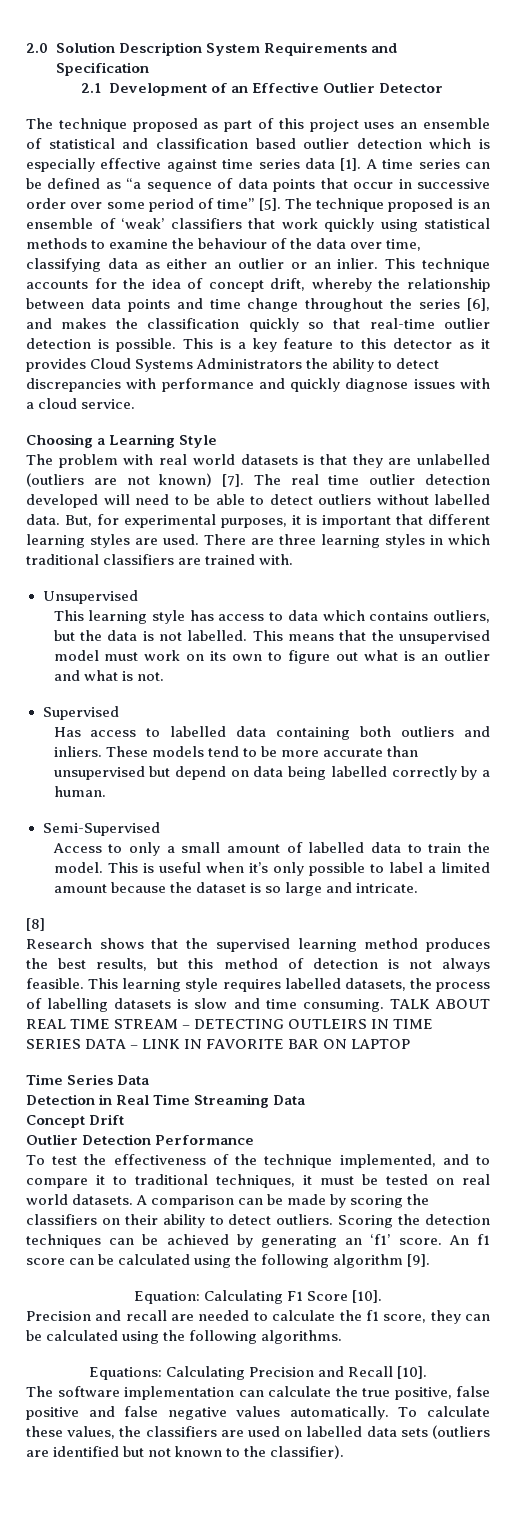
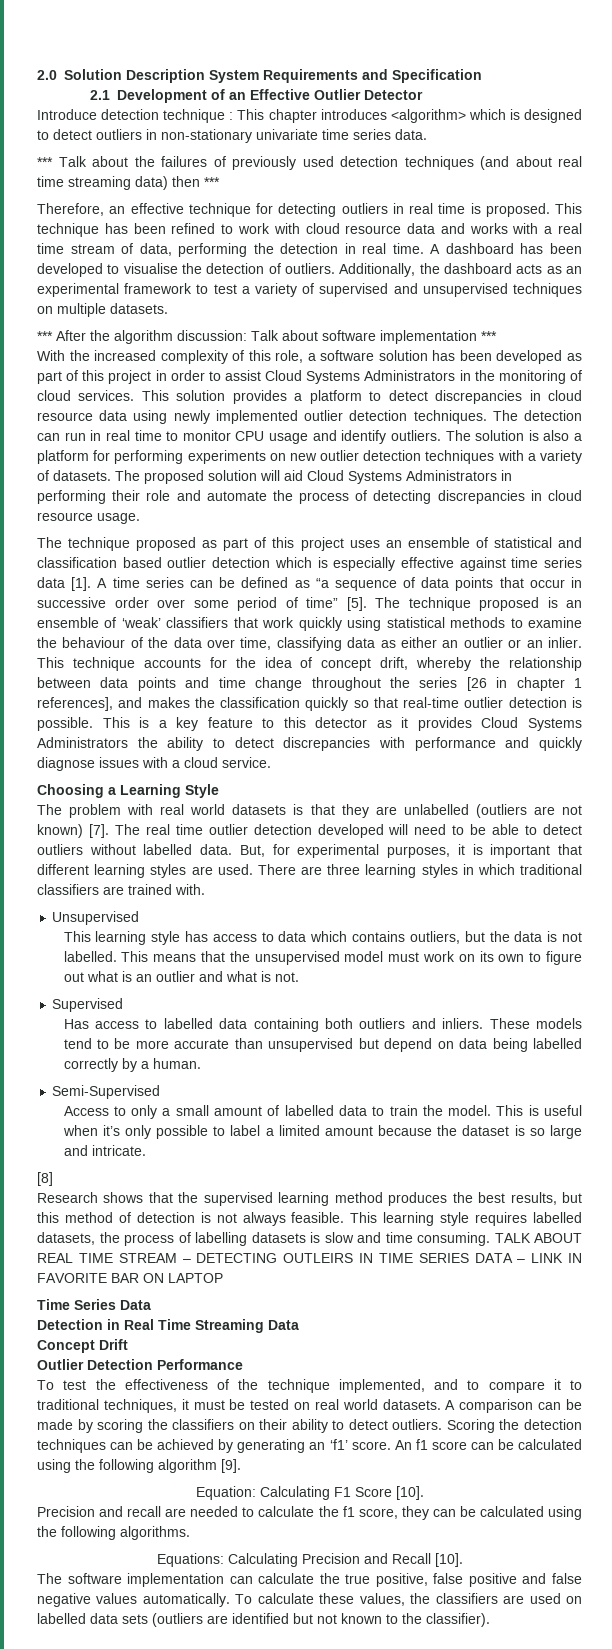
(443, 88) none -> [37,109,583,123] [37,129,427,143] [37,156,582,170] [37,176,220,190] [37,203,582,217] [37,223,582,237] [37,243,583,257] [37,263,582,277] [37,283,582,297] [37,303,168,317] [37,330,497,344] [37,350,583,364] [37,370,582,384] [37,390,582,404] [37,410,582,424] [37,430,582,444] [37,450,582,464] [37,470,512,484] [37,490,582,504] [37,512,140,524] // Introduce detection technique : This chapter introduces <algorithm> which is designed to detect outliers in non-stationary univariate time series data. // *** Talk about the failures of previously used detection techniques (and about real time streaming data) then *** // Therefore, an effective technique for detecting outliers in real time is proposed. This technique has been refined to work with cloud resource data and works with a real time stream of data, performing the detection in real time. A dashboard has been developed to visualise the detection of outliers. Additionally, the dashboard acts as an experimental framework to test a variety of supervised and unsupervised techniques on multiple datasets. // *** After the algorithm discussion: Talk about software implementation *** // With the increased complexity of this role, a software solution has been developed as part of this project in order to assist Cloud Systems Administrators in the monitoring of cloud services. This solution provides a platform to detect discrepancies in cloud resource data using newly implemented outlier detection techniques. The detection can run in real time to monitor CPU usage and identify outliers. The solution is also a platform for performing experiments on new outlier detection techniques with a variety of datasets. The proposed solution will aid Cloud Systems Administrators in performing their role and automate the process of detecting discrepancies in cloud resource usage.
[467,298,491,311] [6], -> [466,677,583,691] [37,697,113,711] [26 in chapter 1 references],

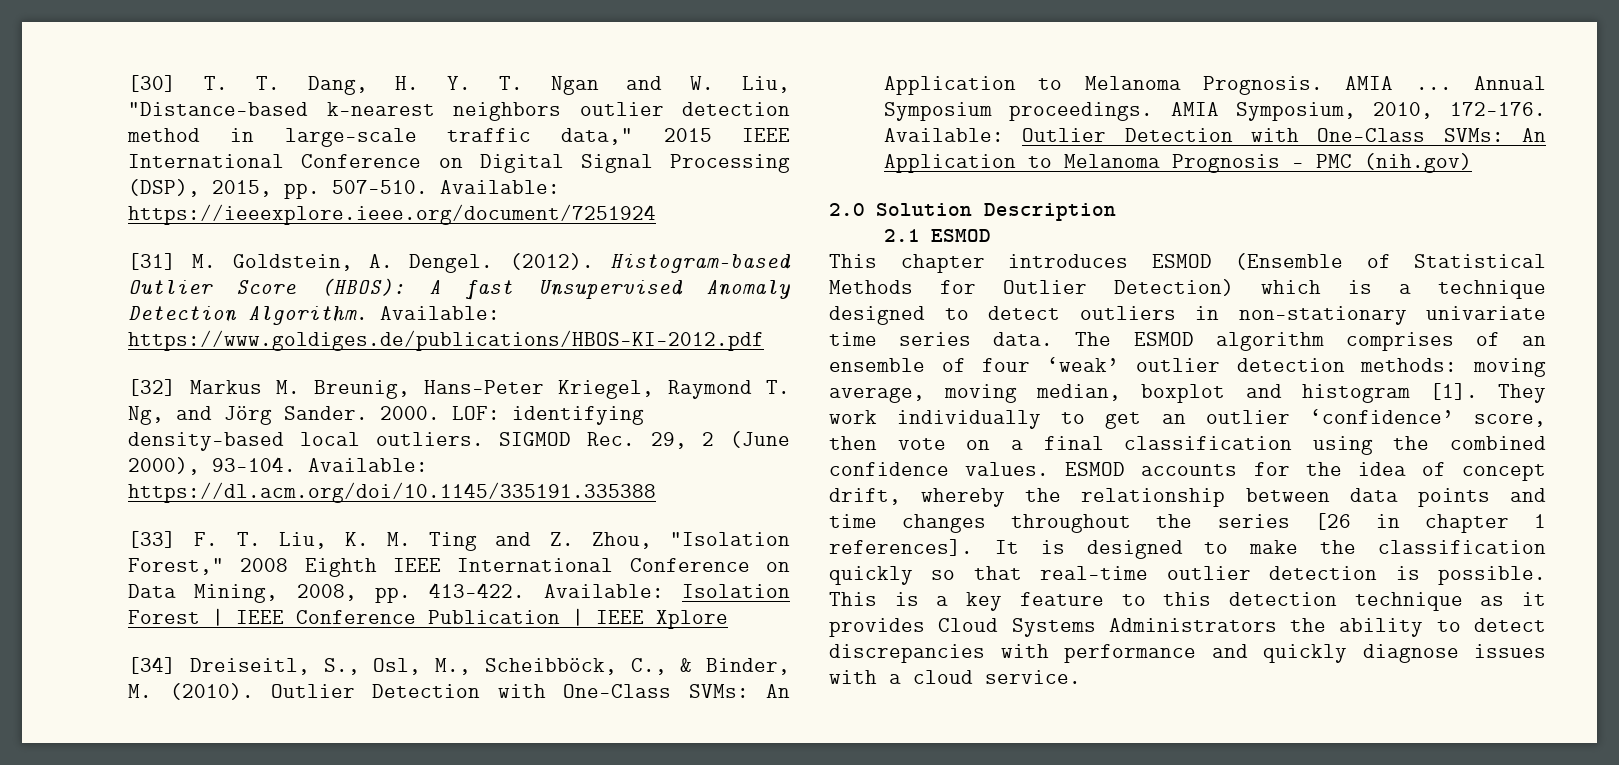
[37,69,482,83] [90,89,424,103] [37,109,520,123] 2.0 Solution Description System Requirements and Specification // 2.1 Development of an Effective Outlier Detector // Introduce detection technique : This chapter introduces <algorithm> which is -> [128,75,790,95] [128,102,790,121] [127,128,790,147] [128,154,790,173] [128,179,561,199] [128,204,657,225] [128,253,791,273] [128,278,790,300] [128,306,501,325] [128,330,765,351] [128,379,790,399] [128,406,645,425] [128,431,791,451] [128,457,429,475] [128,482,657,503] [128,531,790,551] [128,558,790,577] [128,583,790,603] [128,608,729,629] [128,657,791,675] [128,683,790,700] [884,76,1546,95] [884,102,1546,121] [884,128,1546,142] [884,153,1473,173] [829,203,1116,221] [884,229,991,242] [829,253,1546,273] [829,279,1546,299] [30] T. T. Dang, H. Y. T. Ngan and W. Liu, "Distance-based k-nearest neighbors outlier detection method in large-scale traffic data," 2015 IEEE International Conference on Digital Signal Processing (DSP), 2015, pp. 507-510. Available: https://ieeexplore.ieee.org/document/7251924 // [31] M. Goldstein, A. Dengel. (2012). Histogram-based Outlier Score (HBOS): A fast Unsupervised Anomaly Detection Algorithm. Available: https://www.goldiges.de/publications/HBOS-KI-2012.pdf // [32] Markus M. Breunig, Hans-Peter Kriegel, Raymond T. Ng, and Jörg Sander. 2000. LOF: identifying density-based local outliers. SIGMOD Rec. 29, 2 (June 2000), 93–104. Available: https://dl.acm.org/doi/10.1145/335191.335388 // [33] F. T. Liu, K. M. Ting and Z. Zhou, "Isolation Forest," 2008 Eighth IEEE International Conference on Data Mining, 2008, pp. 413-422. Available: Isolation Forest | IEEE Conference Publication | IEEE Xplore // [34] Dreiseitl, S., Osl, M., Scheibböck, C., & Binder, M. (2010). Outlier Detection with One-Class SVMs: An Application to Melanoma Prognosis. AMIA ... Annual Symposium proceedings. AMIA Symposium, 2010, 172–176. Available: Outlier Detection with One-Class SVMs: An Application to Melanoma Prognosis - PMC (nih.gov) // 2.0 Solution Description // 2.1 ESMOD // This chapter introduces ESMOD (Ensemble of Statistical Methods for Outlier Detection) which is a technique
[37,156,582,170] [37,176,220,190] [37,203,582,217] [37,223,582,237] [37,243,583,257] [37,263,582,277] [37,283,582,297] [37,303,168,317] [37,330,497,344] [37,350,583,364] [37,370,582,384] [37,390,582,404] [37,410,582,424] [37,430,582,444] [37,450,582,464] [37,470,512,484] [37,490,582,504] [37,512,140,524] [37,537,583,551] [37,557,582,571] [37,577,582,591] [37,597,582,611] [37,617,582,631] [37,637,582,651] [37,657,135,671] // *** Talk about the failures of previously used detection techniques (and about real time streaming data) then *** // Therefore, an effective technique for detecting outliers in real time is proposed. This technique has been refined to work with cloud resource data and works with a real time stream of data, performing the detection in real time. A dashboard has been developed to visualise the detection of outliers. Additionally, the dashboard acts as an experimental framework to test a variety of supervised and unsupervised techniques on multiple datasets. // *** After the algorithm discussion: Talk about software implementation *** // With the increased complexity of this role, a software solution has been developed as part of this project in order to assist Cloud Systems Administrators in the monitoring of cloud services. This solution provides a platform to detect discrepancies in cloud resource data using newly implemented outlier detection techniques. The detection can run in real time to monitor CPU usage and identify outliers. The solution is also a platform for performing experiments on new outlier detection techniques with a variety of datasets. The proposed solution will aid Cloud Systems Administrators in performing their role and automate the process of detecting discrepancies in cloud resource usage. // The technique proposed as part of this project uses an ensemble of statistical and classification based outlier detection which is especially effective against time series data [1]. A time series can be defined as “a sequence of data points that occur in successive order over some period of time” [5]. The technique proposed is an ensemble of ‘weak’ classifiers that work quickly using statistical methods to examine the behaviour of the data over time, classifying data as either an outlier or an inlier. This technique -> [1075,332,1546,351] [829,357,1546,377] [829,383,1546,403] [829,409,1546,429] [829,436,1546,455] [829,462,1126,476] The ESMOD algorithm comprises of an ensemble of four ‘weak’ outlier detection methods: moving average, moving median, boxplot and histogram [1]. They work individually to get an outlier ‘confidence’ score, then vote on a final classification using the combined confidence values. ESMOD
[255,677,303,691] change -> [902,514,987,533] changes
[37,697,190,711] references], and makes -> [829,539,1299,559] references]. It is designed to make
[315,717,368,728] detector -> [1228,592,1463,611] detection technique
[37,784,219,798] [37,804,583,818] [37,824,583,838] [37,844,582,858] [37,864,582,878] [37,884,205,895] [52,911,140,925] [63,931,583,945] [63,951,583,965] [63,971,299,982] [52,998,124,1012] [63,1018,582,1032] [63,1038,582,1052] [63,1058,201,1072] [52,1085,161,1099] [63,1105,582,1119] [62,1125,582,1139] [63,1145,146,1156] [37,1172,53,1186] [37,1192,582,1206] [37,1212,582,1226] [37,1232,582,1246] [37,1253,582,1263] [37,1273,223,1283] [37,1299,151,1310] [37,1319,299,1333] [37,1339,128,1353] [37,1359,243,1370] [37,1379,582,1393] [37,1399,582,1413] [37,1419,583,1433] [37,1439,582,1453] [37,1459,241,1473] [195,1486,424,1500] [37,1506,582,1520] [37,1526,190,1540] [156,1553,463,1567] [37,1573,582,1587] [37,1593,582,1607] [37,1613,490,1627] // Choosing a Learning Style // The problem with real world datasets is that they are unlabelled (outliers are not known) [7]. The real time outlier detection developed will need to be able to detect outliers without labelled data. But, for experimental purposes, it is important that different learning styles are used. There are three learning styles in which traditional classifiers are trained with. // Unsupervised // This learning style has access to data which contains outliers, but the data is not labelled. This means that the unsupervised model must work on its own to figure out what is an outlier and what is not. // Supervised // Has access to labelled data containing both outliers and inliers. These models tend to be more accurate than unsupervised but depend on data being labelled correctly by a human. // Semi-Supervised // Access to only a small amount of labelled data to train the model. This is useful when it’s only possible to label a limited amount because the dataset is so large and intricate. // [8] // Research shows that the supervised learning method produces the best results, but this method of detection is not always feasible. This learning style requires labelled datasets, the process of labelling datasets is slow and time consuming. TALK ABOUT REAL TIME STREAM – DETECTING OUTLEIRS IN TIME SERIES DATA – LINK IN FAVORITE BAR ON LAPTOP // Time Series Data // Detection in Real Time Streaming Data // Concept Drift // Outlier Detection Performance // To test the effectiveness of the technique implemented, and to compare it to traditional techniques, it must be tested on real world datasets. A comparison can be made by scoring the classifiers on their ability to detect outliers. Scoring the detection techniques can be achieved by generating an ‘f1’ score. An f1 score can be calculated using the following algorithm [9]. // Equation: Calculating F1 Score [10]. // Precision and recall are needed to calculate the f1 score, they can be calculated using the following algorithms. // Equations: Calculating Precision and Recall [10]. // The software implementation can calculate the true positive, false positive and false negative values automatically. To calculate these values, the classifiers are used on labelled data sets (outliers are identified but not known to the classifier). -> (1081, 677) none

